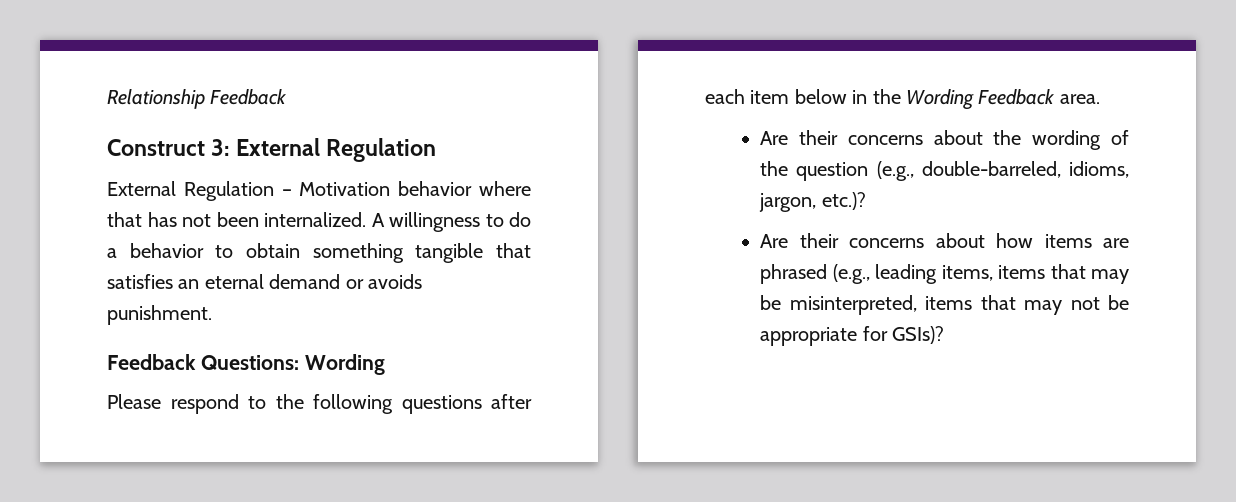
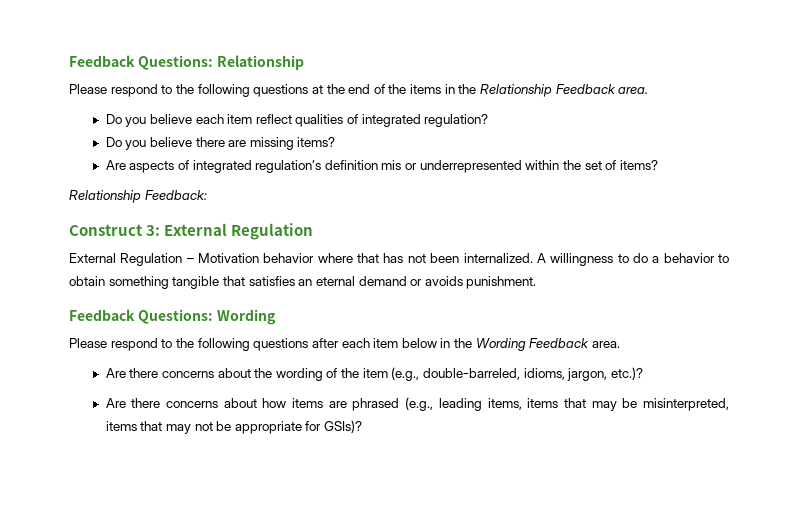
[107,89,288,109] Relationship Feedback -> [69,55,304,70] [69,84,649,97] [105,114,489,127] [105,137,336,150] [105,160,658,173] [69,190,207,203] Feedback Questions: Relationship // Please respond to the following questions at the end of the items in the Relationship Feedback area. // Do you believe each item reflect qualities of integrated regulation? // Do you believe there are missing items? // Are aspects of integrated regulation’s definition mis or underrepresented within the set of items? // Relationship Feedback:
[798,130,838,145] their -> [129,368,159,378] there
[796,162,869,181] question -> [362,368,388,378] item
[799,233,839,248] their -> [131,398,161,408] there

